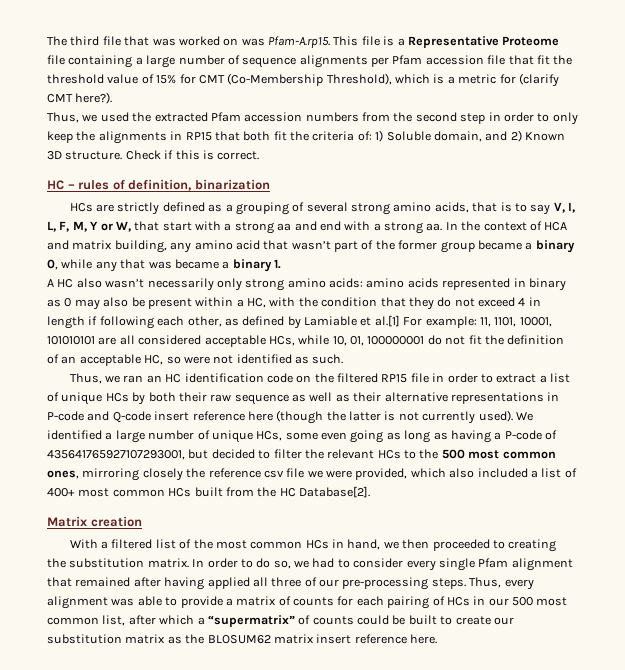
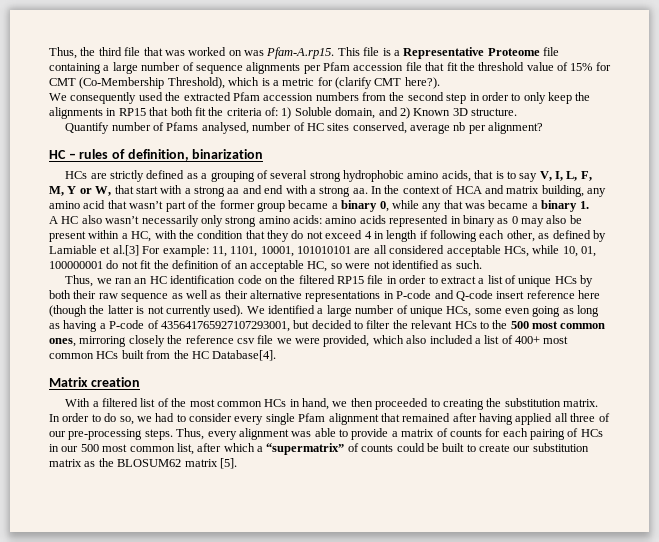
[47,36,67,46] The -> [49,47,96,59] Thus, the
[47,112,98,123] Thus, we -> [49,92,137,104] We consequently
[125,150,260,160] Check if this is correct. -> [65,122,544,134] // Quantify number of Pfams analysed, number of HC sites conserved, average nb per alignment?
(391, 209) none -> [343,170,405,182] hydrophobic
[374,315,400,327] al.[1] -> [112,245,139,256] al.[3]
[299,486,370,498] Database[2]. -> [212,350,277,361] Database[4].
[316,634,437,644] insert reference here. -> [219,458,237,469] [5].

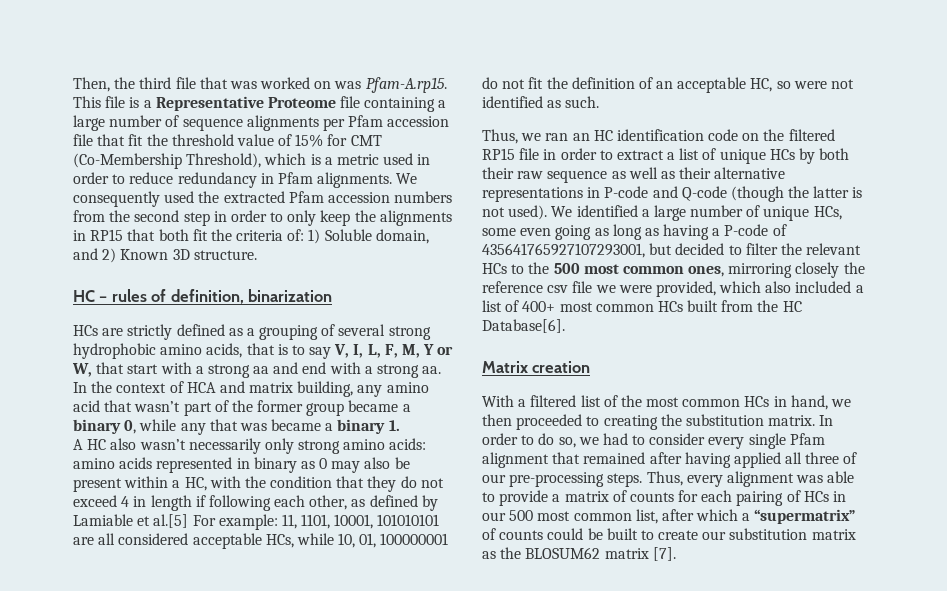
[49,47,77,59] Thus, -> [73,77,110,92] Then,
[317,77,440,89] for (clarify CMT here?). // -> [383,153,431,165] [73,172,393,188] used in order to reduce redundancy in Pfam alignments.
[65,122,544,134] // Quantify number of Pfams analysed, number of HC sites conserved, average nb per alignment? -> (257, 255) none
[112,245,139,256] al.[3] -> [153,514,189,528] al.[5]
[496,290,600,299] insert reference here -> (727, 193) none
[165,305,211,317] currently -> (505, 212) none
[212,350,277,361] Database[4]. -> [482,319,565,333] Database[6].
[219,458,237,469] [5]. -> [652,547,676,561] [7].

